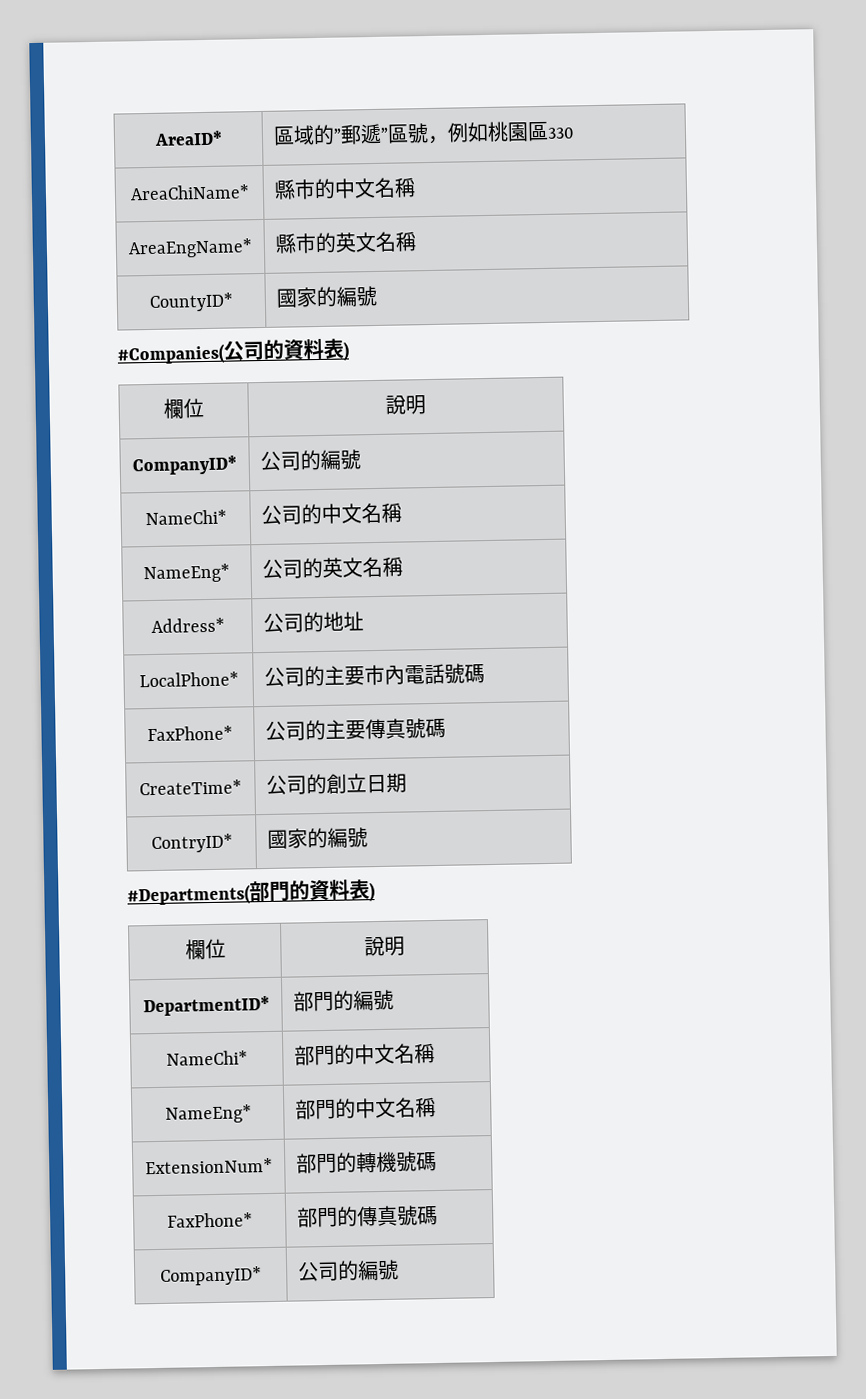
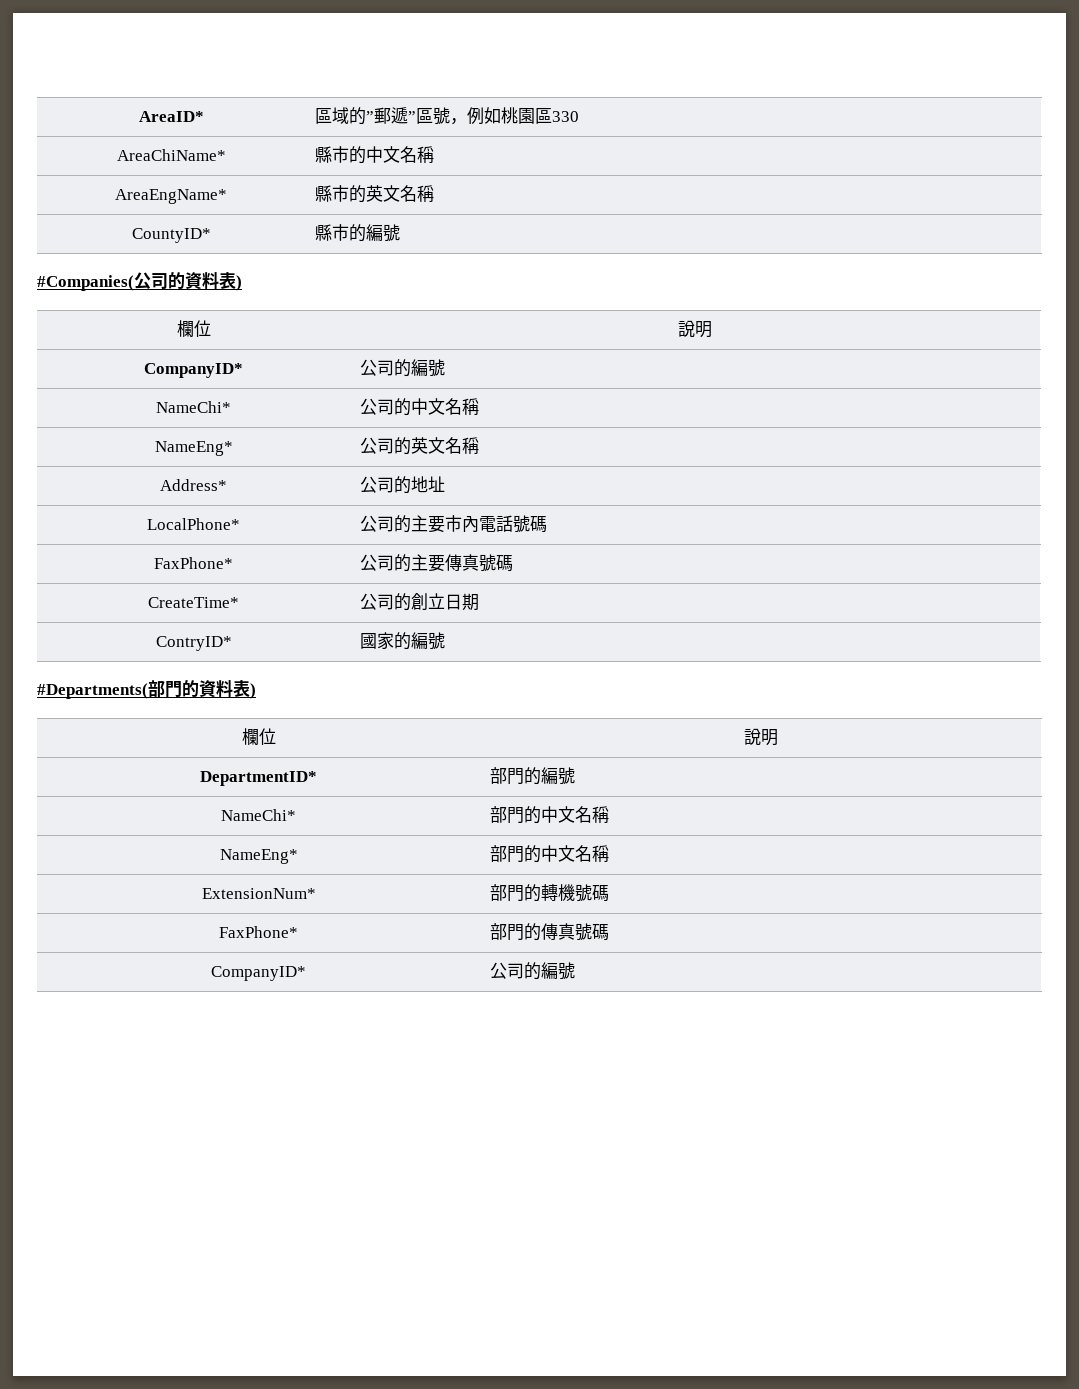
[276,286,318,308] 國家 -> [314,224,349,241] 縣市

